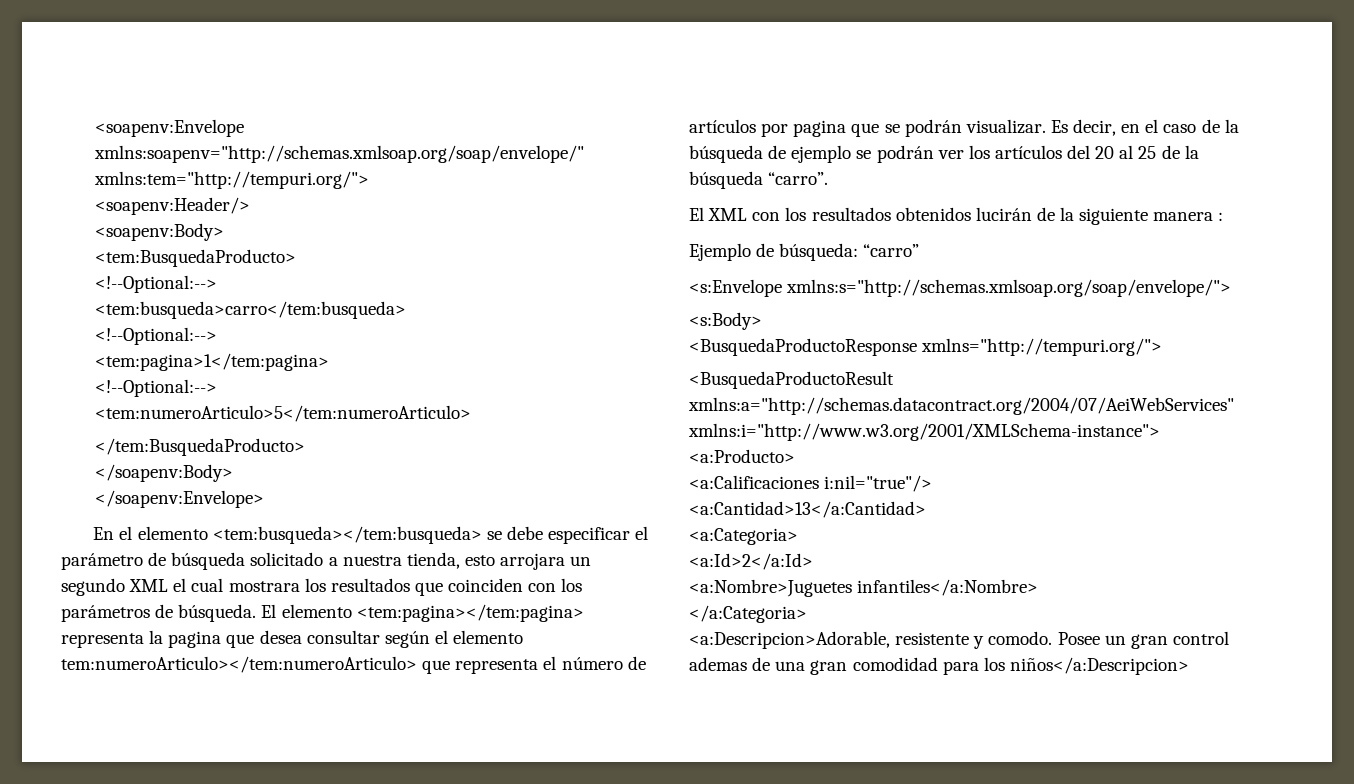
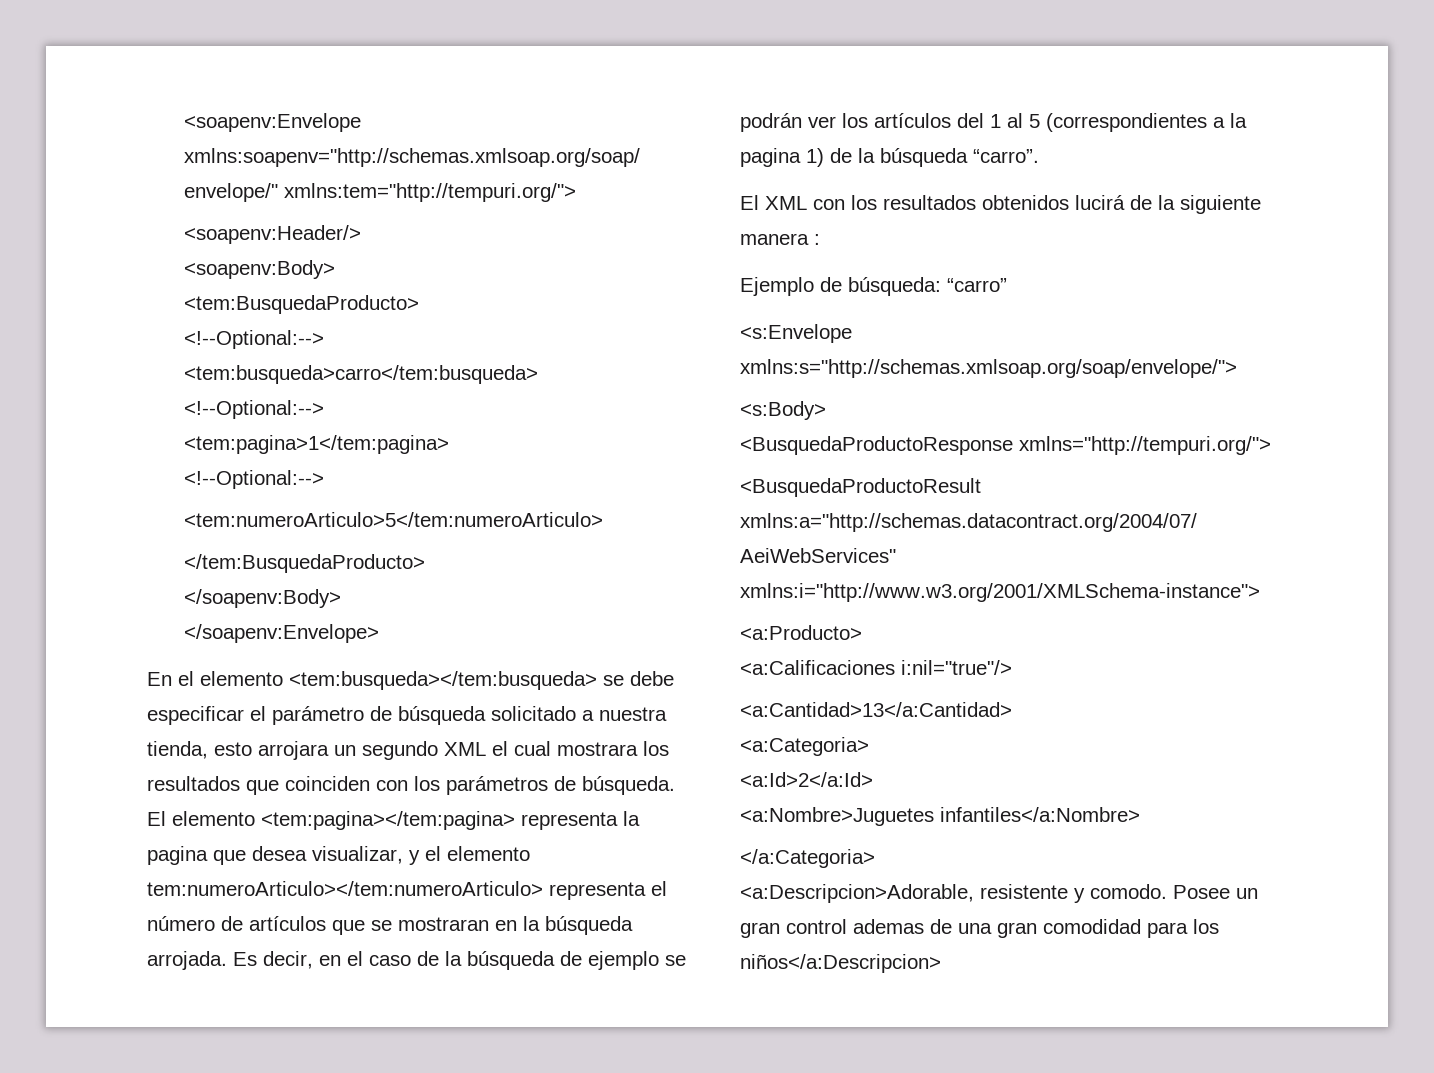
[306,630,430,648] consultar según -> [312,846,420,865] visualizar, y
[422,660,451,674] que -> (543, 888) none
[761,119,1046,137] por pagina que se podrán visualizar. -> [332,916,633,935] [147,951,227,970] que se mostraran en la búsqueda arrojada.
[1095,145,1157,159] 20 al 25 -> [990,113,1247,132] [740,148,824,167] 1 al 5 (correspondientes a la pagina 1)
[975,207,1032,221] lucirán -> [1075,195,1125,210] lucirá

